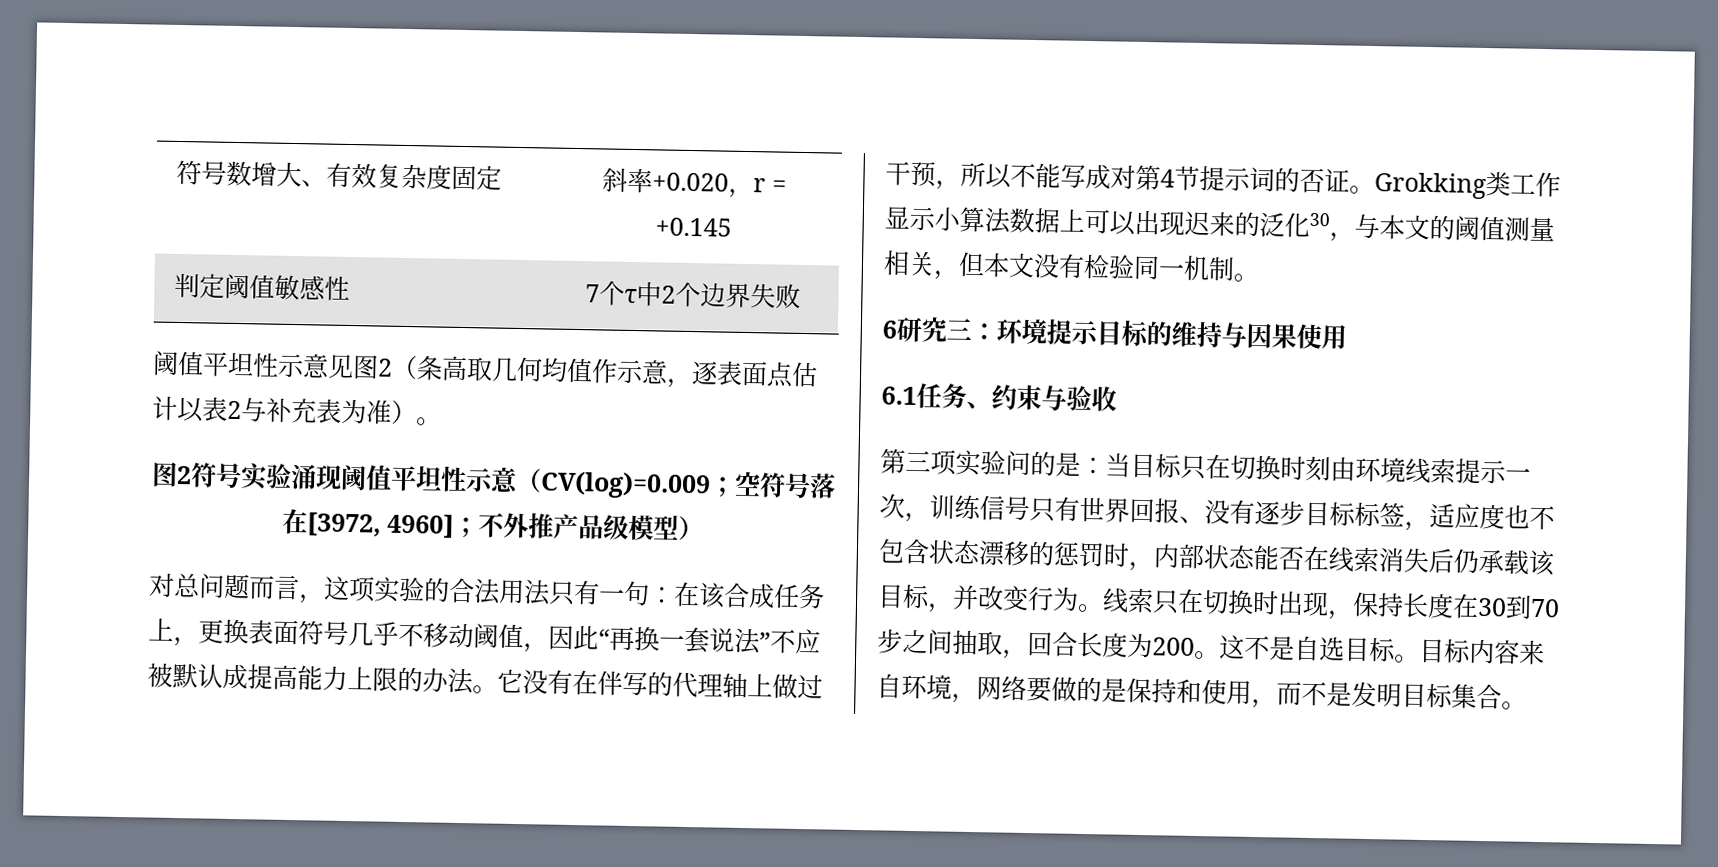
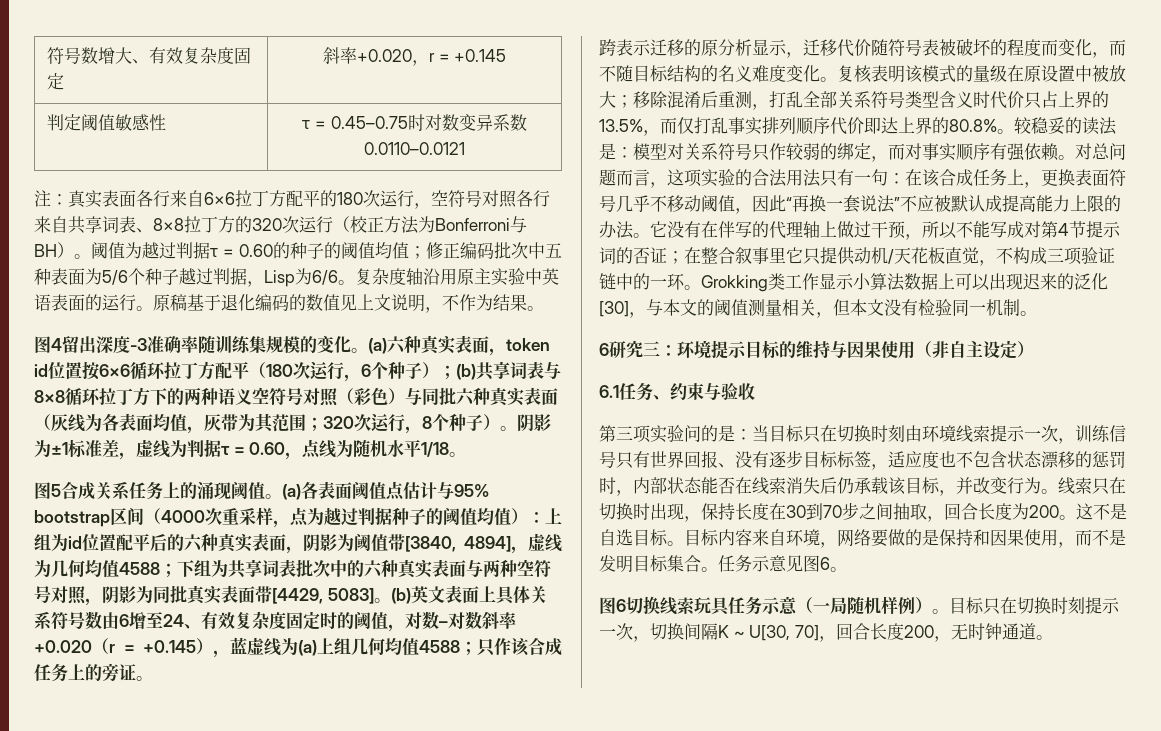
[584,280,801,309] [152,350,818,389] [152,395,442,426] [151,461,836,500] [282,508,704,541] 7个τ中2个边界失败 // 阈值平坦性示意见图2（条高取几何均值作示意，逐表面点估计以表2与补充表为准）。 // 图2符号实验涌现阈值平坦性示意（CV(log)=0.009；空符号落在[3972, 4960]；不外推产品级模型） // -> [302,114,527,131] [364,142,465,155] [34,190,550,209] [34,216,527,234] [34,242,562,259] [34,268,559,287] [34,294,544,313] [34,335,550,356] [34,361,561,382] [34,387,558,407] [34,413,551,434] [34,439,467,460] [34,481,489,501] [34,507,562,528] [34,533,562,554] [34,559,551,579] [34,585,547,606] [34,611,517,632] [34,637,562,658] [34,663,153,682] [599,38,1126,58] [599,65,1126,83] [599,91,1109,110] [599,117,1117,136] [599,142,1075,162] τ = 0.45–0.75时对数变异系数0.0110–0.0121 // 注：真实表面各行来自6×6拉丁方配平的180次运行，空符号对照各行来自共享词表、8×8拉丁方的320次运行（校正方法为Bonferroni与BH）。阈值为越过判据τ = 0.60的种子的阈值均值；修正编码批次中五种表面为5/6个种子越过判据，Lisp为6/6。复杂度轴沿用原主实验中英语表面的运行。原稿基于退化编码的数值见上文说明，不作为结果。 // 图4留出深度-3准确率随训练集规模的变化。(a)六种真实表面，token id位置按6×6循环拉丁方配平（180次运行，6个种子）；(b)共享词表与8×8循环拉丁方下的两种语义空符号对照（彩色）与同批六种真实表面（灰线为各表面均值，灰带为其范围；320次运行，8个种子）。阴影为±1标准差，虚线为判据τ = 0.60，点线为随机水平1/18。 // 图5合成关系任务上的涌现阈值。(a)各表面阈值点估计与95% bootstrap区间（4000次重采样，点为越过判据种子的阈值均值）：上组为id位置配平后的六种真实表面，阴影为阈值带[3840, 4894]，虚线为几何均值4588；下组为共享词表批次中的六种真实表面与两种空符号对照，阴影为同批真实表面带[4429, 5083]。(b)英文表面上具体关系符号数由6增至24、有效复杂度固定时的阈值，对数–对数斜率+0.020（r = +0.145），蓝虚线为(a)上组几何均值4588；只作该合成任务上的旁证。 // 跨表示迁移的原分析显示，迁移代价随符号表被破坏的程度而变化，而不随目标结构的名义难度变化。复核表明该模式的量级在原设置中被放大；移除混淆后重测，打乱全部关系符号类型含义时代价只占上界的13.5%，而仅打乱事实排列顺序代价即达上界的80.8%。较稳妥的读法是：模型对关系符号只作较弱的绑定，而对事实顺序有强依赖。
(1350, 180) none -> [667,247,1115,266] [599,273,685,290] ；在整合叙事里它只提供动机/天花板直觉，不构成三项验证链中的一环
[1309,212,1330,227] 30 -> [599,301,629,317] [30]
(1347, 337) none -> [915,340,1034,359] （非自主设定）
(1202, 691) none -> [990,529,1024,546] 因果
(1527, 705) none -> [718,555,847,572] [599,596,1120,616] [599,623,1053,642] 任务示意见图6。 // 图6切换线索玩具任务示意（一局随机样例）。目标只在切换时刻提示一次，切换间隔K ~ U[30, 70]，回合长度200，无时钟通道。

